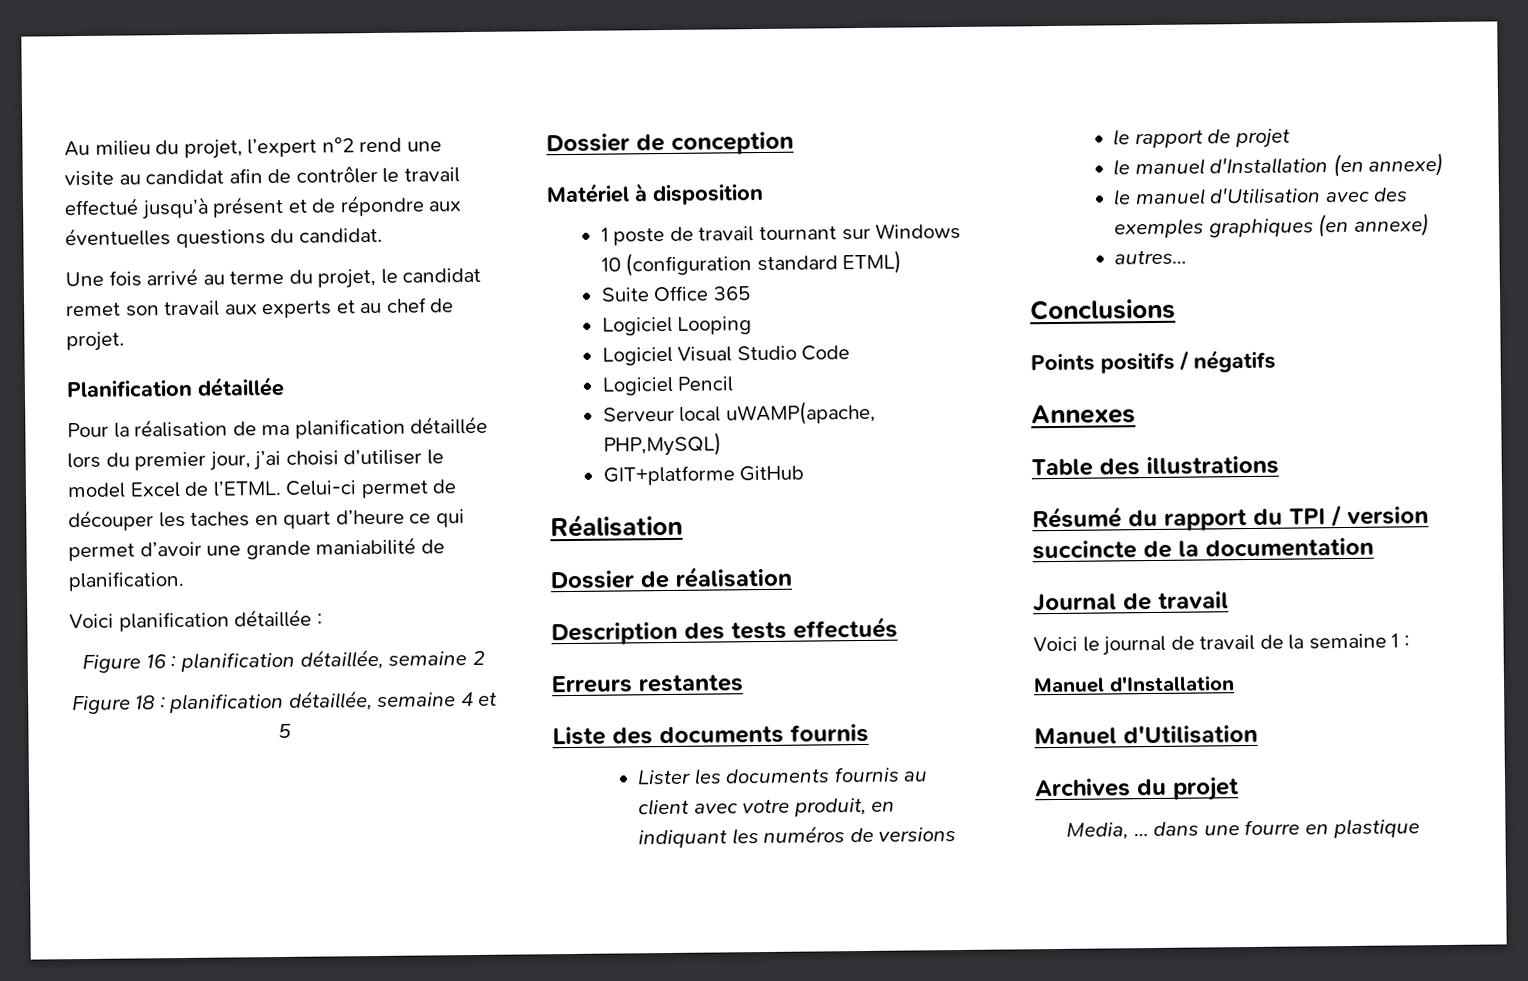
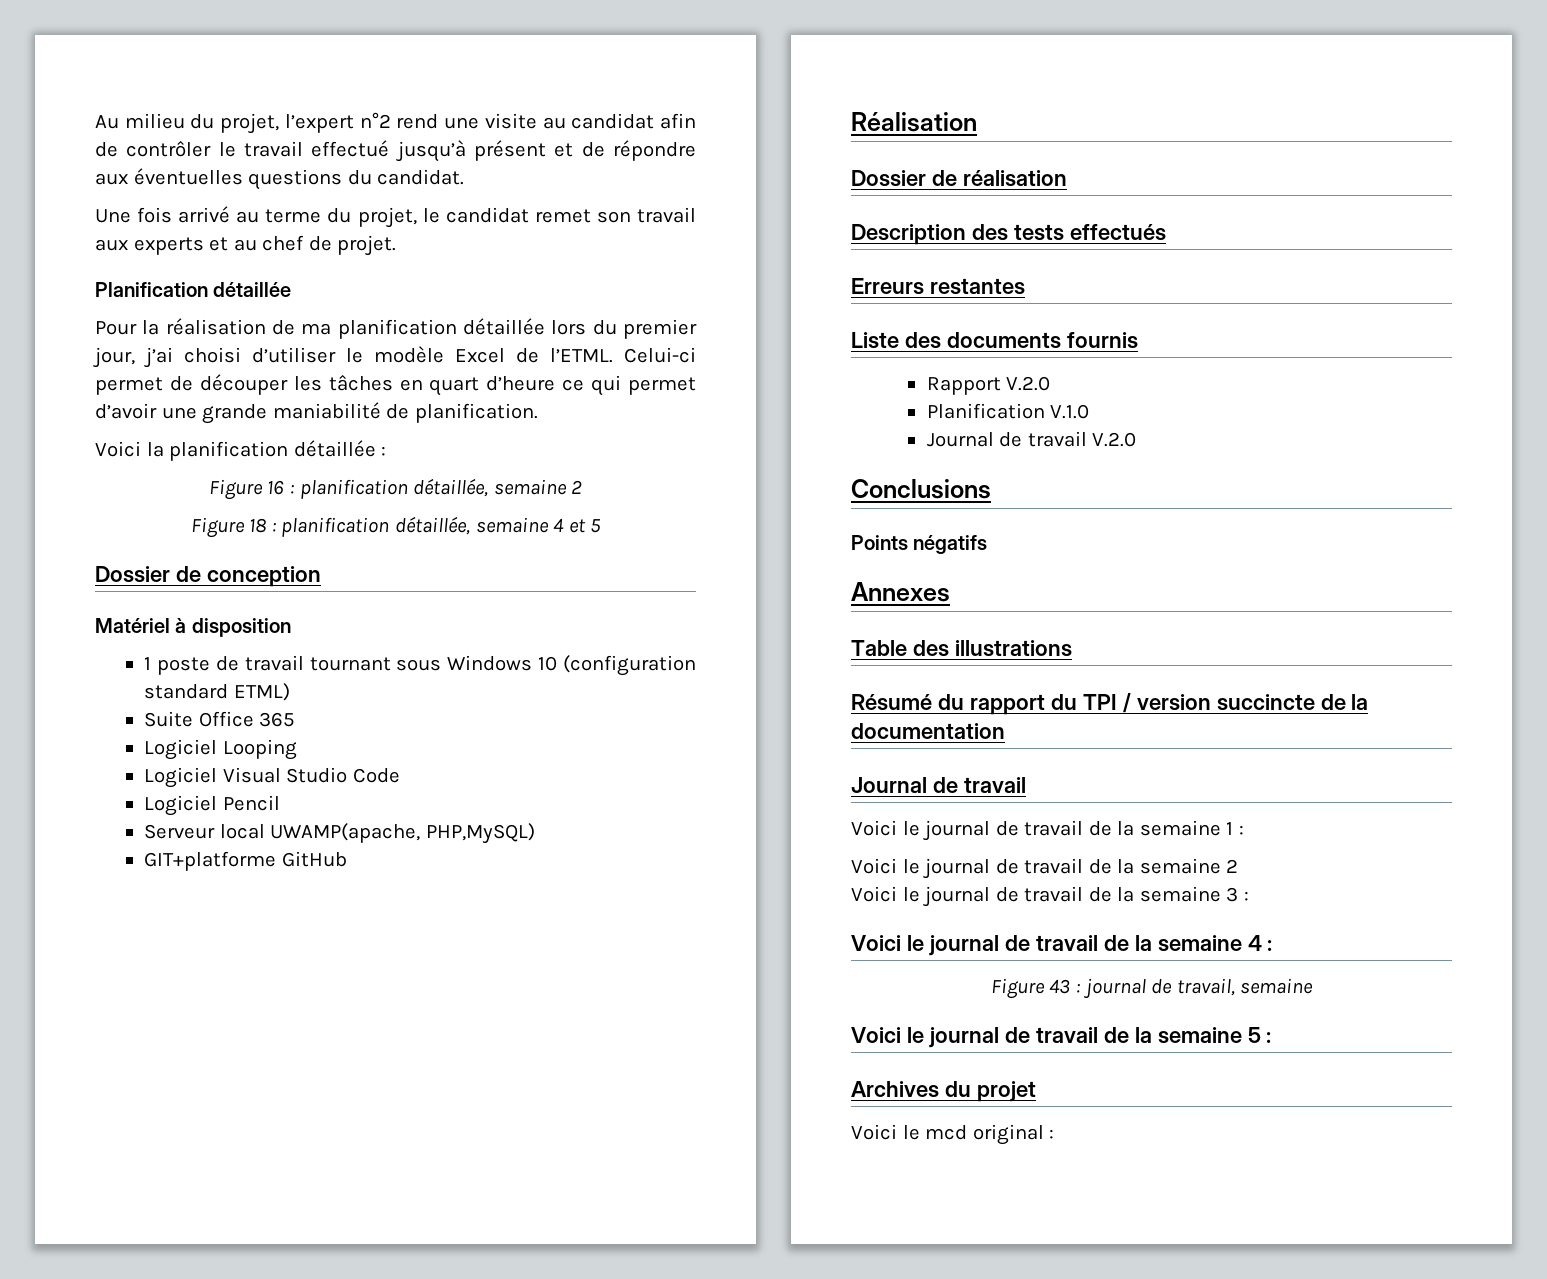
[67,482,126,499] model -> [374,346,444,363] modèle
[190,511,251,527] taches -> [328,374,393,391] tâches
(114, 621) none -> [146,442,164,457] la
[841,227,871,241] sur -> [396,659,442,671] sous
[725,400,876,426] uWAMP(apache, -> [270,823,421,843] UWAMP(apache,
[637,766,929,785] [638,797,896,817] [638,825,957,849] [1113,128,1290,149] [1113,152,1445,178] [1113,187,1409,206] [1114,213,1430,239] [1114,249,1188,265] Lister les documents fournis au client avec votre produit, en indiquant les numéros de versions // le rapport de projet // le manuel d'Installation (en annexe) // le manuel d'Utilisation avec des exemples graphiques (en annexe) // autres… -> [926,376,1051,395] [926,403,1090,419] [926,431,1137,447] Rapport V.2.0 // Planification V.1.0 // Journal de travail V.2.0
[1100,350,1189,374] positifs / -> (908, 542) none
[1033,675,1235,694] [1034,724,1258,746] [1034,777,1239,801] [1066,818,1420,840] Manuel d'Installation // Manuel d'Utilisation // Archives du projet // Media, … dans une fourre en plastique -> [851,858,1239,879] [851,886,1249,907] [851,935,1273,956] [990,978,1314,999] [851,1027,1272,1048] [851,1081,1036,1102] [851,1124,1055,1145] Voici le journal de travail de la semaine 2 // Voici le journal de travail de la semaine 3 : // Voici le journal de travail de la semaine 4 : // Figure 43 : journal de travail, semaine // Voici le journal de travail de la semaine 5 : // Archives du projet // Voici le mcd original :

